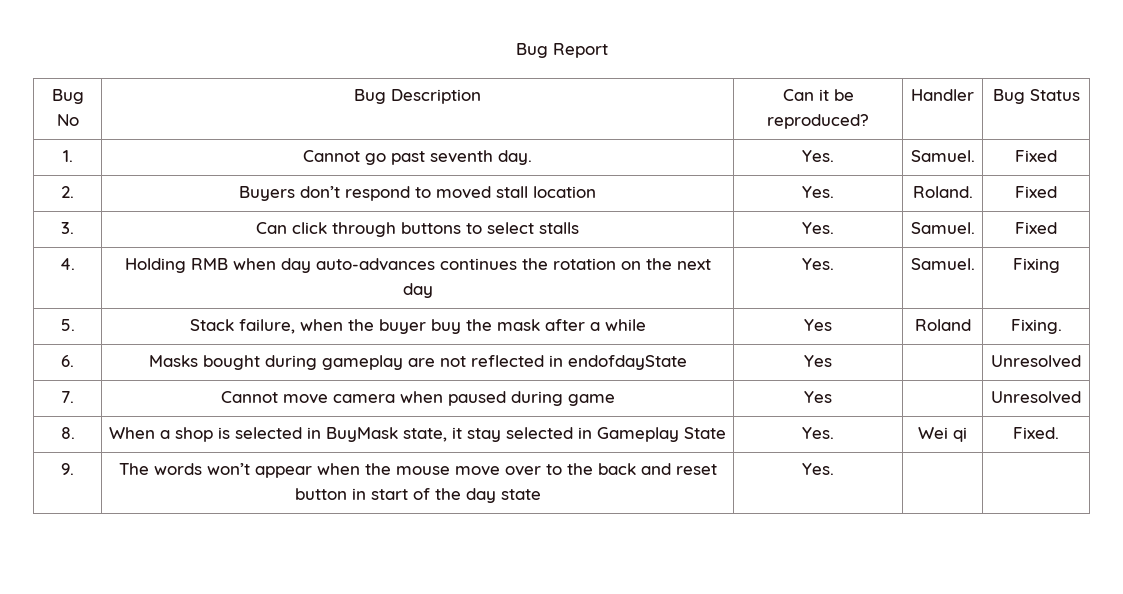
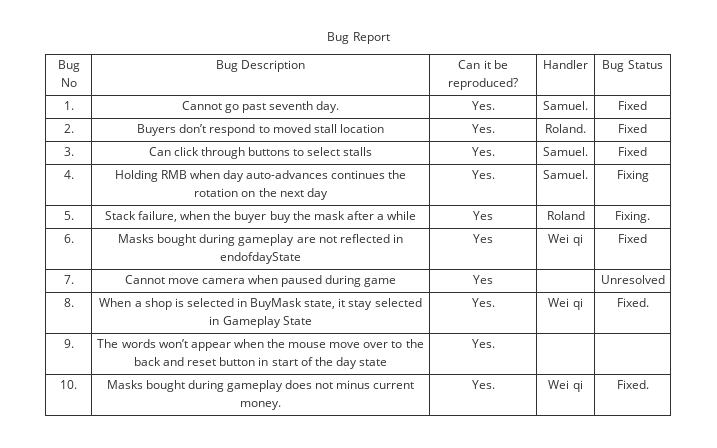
[991,355,1081,368] | Unresolved -> [548,234,583,246] [618,234,647,243] Wei qi | Fixed
(834, 469) none -> [60,380,77,389] [106,380,415,392] [240,401,281,410] [471,380,495,389] [548,380,583,392] [616,380,649,389] // 10. | Masks bought during gameplay does not minus current money. | Yes. | Wei qi | Fixed.

